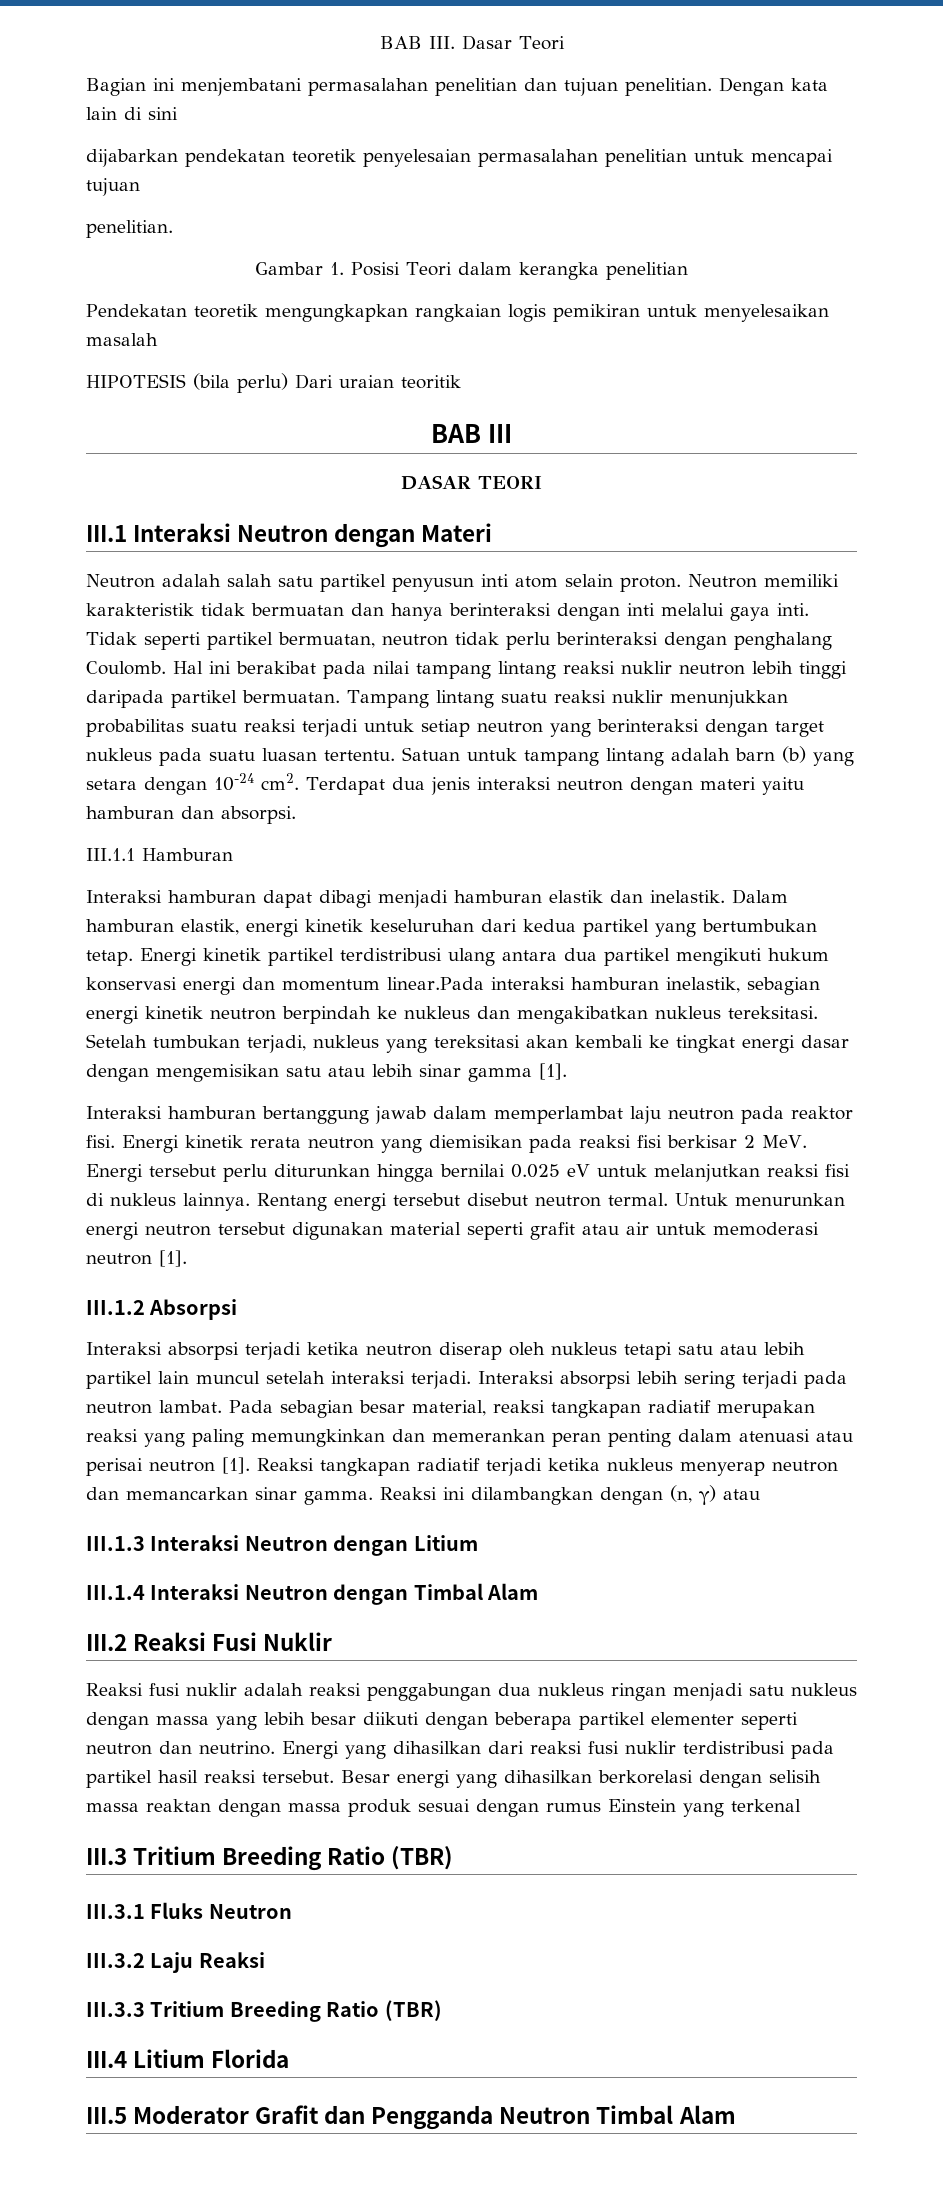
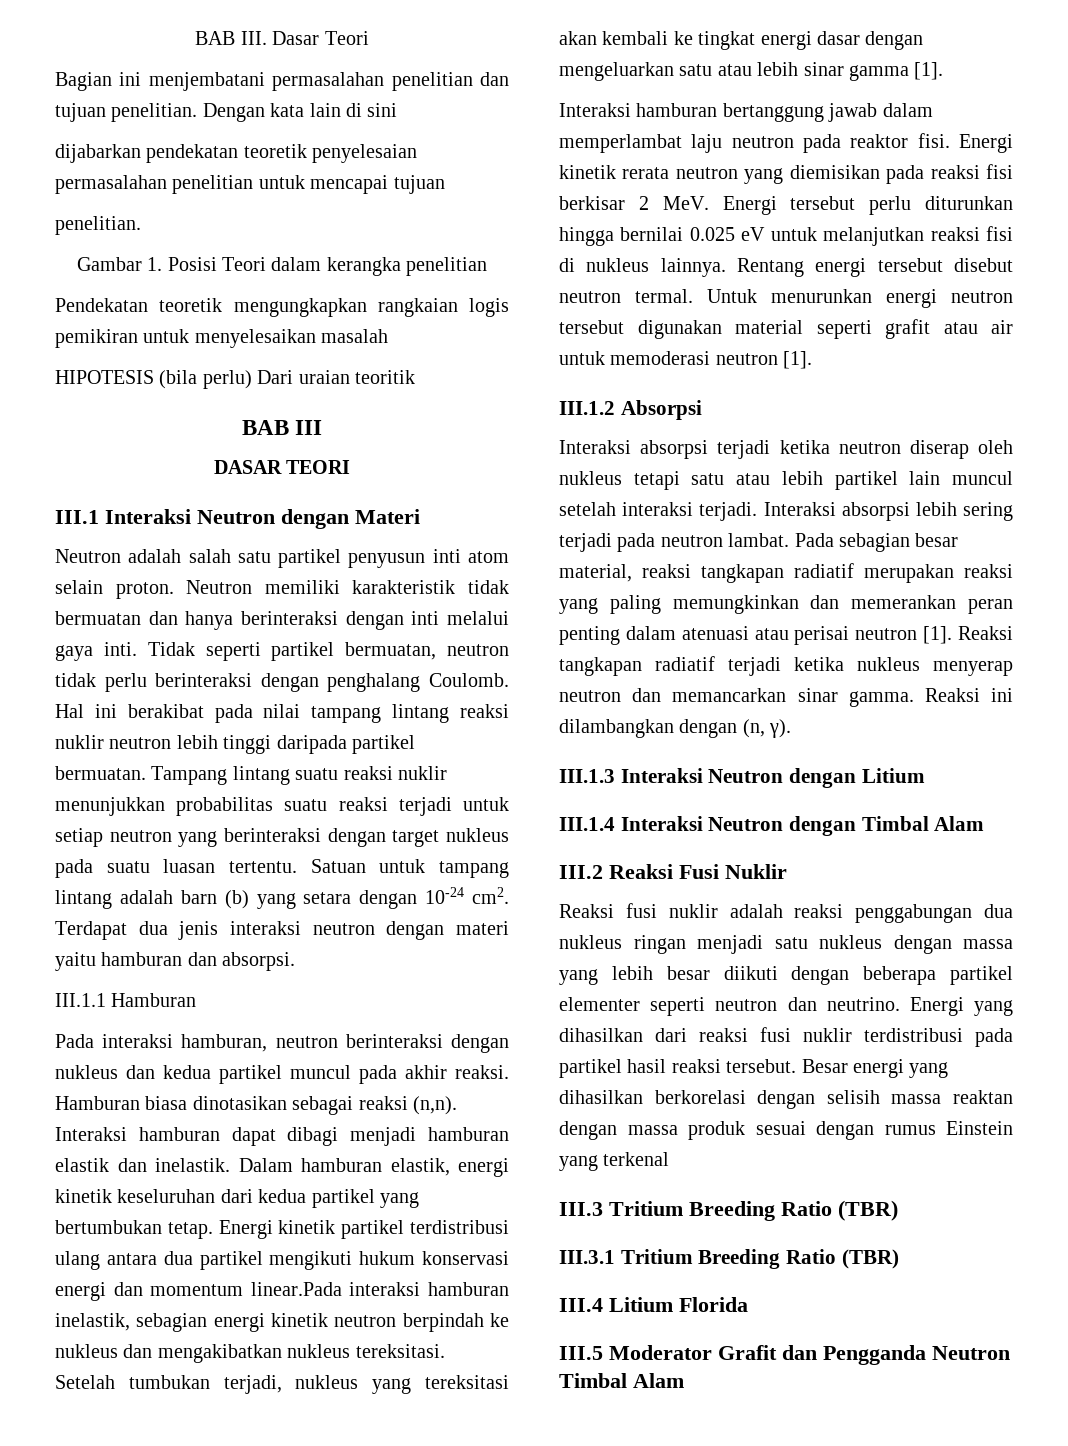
(233, 854) none -> [55,1034,509,1053] [55,1065,509,1084] [55,1096,457,1115] Pada interaksi hamburan, neutron berinteraksi dengan nukleus dan kedua partikel muncul pada akhir reaksi. Hamburan biasa dinotasikan sebagai reaksi (n,n).
[156,1064,279,1082] mengemisikan -> [559,62,674,81] mengeluarkan
[699,1485,760,1505] γ) atau -> [769,719,792,738] γ).
[150,1902,292,1919] [86,1952,265,1973] [86,2002,145,2017] Fluks Neutron // III.3.2 Laju Reaksi // III.3.3 -> (615, 1257) none

